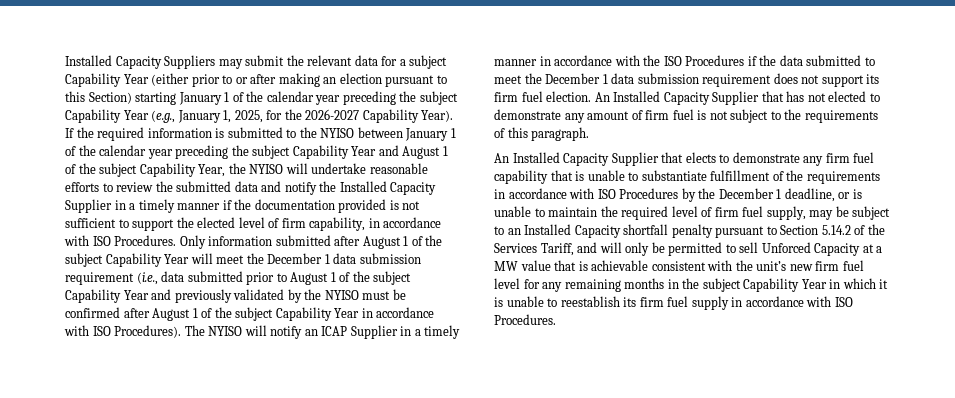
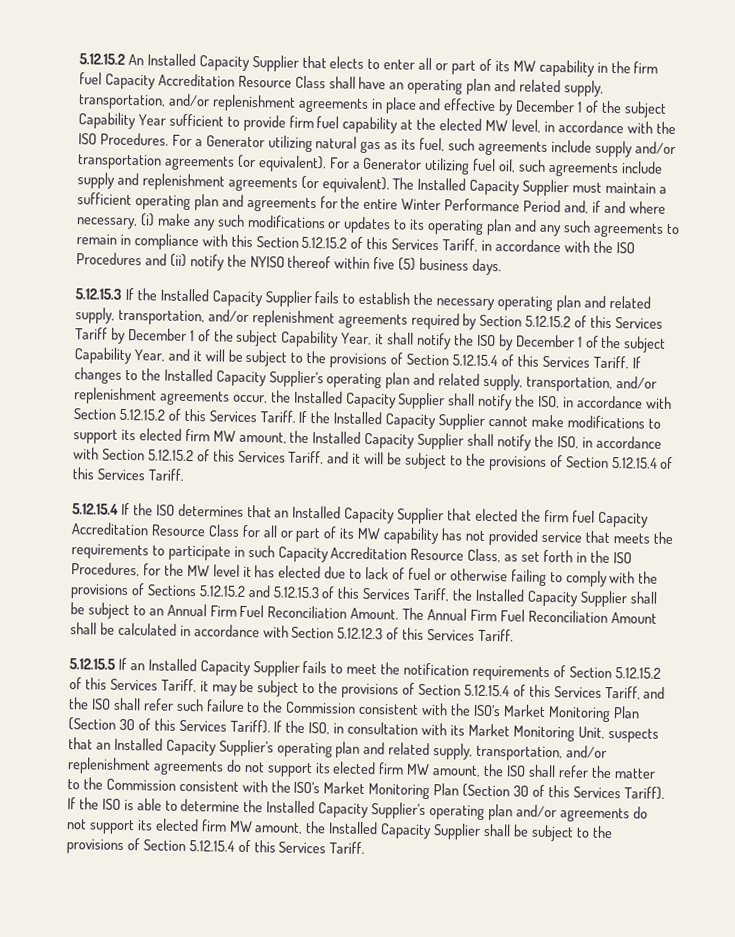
[65,55,448,69] [65,73,447,87] [65,91,458,105] [65,109,454,123] [65,127,456,141] [65,145,448,159] [65,163,428,177] [65,181,437,195] [65,199,421,213] [65,217,442,231] [64,235,443,249] [65,253,421,267] [65,271,412,285] [65,289,406,303] [65,307,435,321] [64,325,461,339] [494,55,875,66] [494,73,880,87] [494,91,880,105] [494,109,878,123] [494,127,590,141] Installed Capacity Suppliers may submit the relevant data for a subject Capability Year (either prior to or after making an election pursuant to this Section) starting January 1 of the calendar year preceding the subject Capability Year (e.g., January 1, 2025, for the 2026-2027 Capability Year). If the required information is submitted to the NYISO between January 1 of the calendar year preceding the subject Capability Year and August 1 of the subject Capability Year, the NYISO will undertake reasonable efforts to review the submitted data and notify the Installed Capacity Supplier in a timely manner if the documentation provided is not sufficient to support the elected level of firm capability, in accordance with ISO Procedures. Only information submitted after August 1 of the subject Capability Year will meet the December 1 data submission requirement (i.e., data submitted prior to August 1 of the subject Capability Year and previously validated by the NYISO must be confirmed after August 1 of the subject Capability Year in accordance with ISO Procedures). The NYISO will notify an ICAP Supplier in a timely manner in accordance with the ISO Procedures if the data submitted to meet the December 1 data submission requirement does not support its firm fuel election. An Installed Capacity Supplier that has not elected to demonstrate any amount of firm fuel is not subject to the requirements of this paragraph. // -> [79,53,125,65] 5.12.15.2
[732,152,875,166] [494,170,880,184] [494,188,862,202] [494,206,891,220] [494,224,885,238] [494,242,883,256] [494,260,864,271] [494,278,889,292] [494,296,853,310] [494,314,556,325] demonstrate any firm fuel capability that is unable to substantiate fulfillment of the requirements in accordance with ISO Procedures by the December 1 deadline, or is unable to maintain the required level of firm fuel supply, may be subject to an Installed Capacity shortfall penalty pursuant to Section 5.14.2 of the Services Tariff, and will only be permitted to sell Unforced Capacity at a MW value that is achievable consistent with the unit’s new firm fuel level for any remaining months in the subject Capability Year in which it is unable to reestablish its firm fuel supply in accordance with ISO Procedures. -> [383,57,659,77] [79,72,604,97] [78,93,667,118] [78,112,676,135] [78,132,676,158] [77,153,663,178] [77,172,667,197] [77,192,666,214] [76,213,680,238] [76,233,635,254] [76,252,503,276] [75,287,651,312] [75,307,664,330] [75,327,667,353] [74,347,641,369] [74,367,657,393] [74,387,672,411] [73,408,661,430] [73,428,662,451] [73,447,674,471] [72,467,184,481] [72,502,649,528] [71,522,673,546] [71,543,632,564] [71,562,659,587] [70,583,657,608] [70,602,657,624] [70,622,515,642] [69,657,661,682] [69,677,666,700] [68,697,640,723] [68,717,659,743] [68,737,608,762] [67,757,656,779] [67,777,665,800] [67,797,648,823] [66,818,613,842] [66,838,366,855] enter all or part of its MW capability in the firm fuel Capacity Accreditation Resource Class shall have an operating plan and related supply, transportation, and/or replenishment agreements in place and effective by December 1 of the subject Capability Year sufficient to provide firm fuel capability at the elected MW level, in accordance with the ISO Procedures. For a Generator utilizing natural gas as its fuel, such agreements include supply and/or transportation agreements (or equivalent). For a Generator utilizing fuel oil, such agreements include supply and replenishment agreements (or equivalent). The Installed Capacity Supplier must maintain a sufficient operating plan and agreements for the entire Winter Performance Period and, if and where necessary, (i) make any such modifications or updates to its operating plan and any such agreements to remain in compliance with this Section 5.12.15.2 of this Services Tariff, in accordance with the ISO Procedures and (ii) notify the NYISO thereof within five (5) business days. // 5.12.15.3 If the Installed Capacity Supplier fails to establish the necessary operating plan and related supply, transportation, and/or replenishment agreements required by Section 5.12.15.2 of this Services Tariff by December 1 of the subject Capability Year, it shall notify the ISO by December 1 of the subject Capability Year, and it will be subject to the provisions of Section 5.12.15.4 of this Services Tariff. If changes to the Installed Capacity Supplier’s operating plan and related supply, transportation, and/or replenishment agreements occur, the Installed Capacity Supplier shall notify the ISO, in accordance with Section 5.12.15.2 of this Services Tariff. If the Installed Capacity Supplier cannot make modifications to support its elected firm MW amount, the Installed Capacity Supplier shall notify the ISO, in accordance with Section 5.12.15.2 of this Services Tariff, and it will be subject to the provisions of Section 5.12.15.4 of this Services Tariff. // 5.12.15.4 If the ISO determines that an Installed Capacity Supplier that elected the firm fuel Capacity Accreditation Resource Class for all or part of its MW capability has not provided service that meets the requirements to participate in such Capacity Accreditation Resource Class, as set forth in the ISO Procedures, for the MW level it has elected due to lack of fuel or otherwise failing to comply with the provisions of Sections 5.12.15.2 and 5.12.15.3 of this Services Tariff, the Installed Capacity Supplier shall be subject to an Annual Firm Fuel Reconciliation Amount. The Annual Firm Fuel Reconciliation Amount shall be calculated in accordance with Section 5.12.12.3 of this Services Tariff. // 5.12.15.5 If an Installed Capacity Supplier fails to meet the notification requirements of Section 5.12.15.2 of this Services Tariff, it may be subject to the provisions of Section 5.12.15.4 of this Services Tariff, and the ISO shall refer such failure to the Commission consistent with the ISO’s Market Monitoring Plan (Section 30 of this Services Tariff). If the ISO, in consultation with its Market Monitoring Unit, suspects that an Installed Capacity Supplier’s operating plan and related supply, transportation, and/or replenishment agreements do not support its elected firm MW amount, the ISO shall refer the matter to the Commission consistent with the ISO’s Market Monitoring Plan (Section 30 of this Services Tariff). If the ISO is able to determine the Installed Capacity Supplier’s operating plan and/or agreements do not support its elected firm MW amount, the Installed Capacity Supplier shall be subject to the provisions of Section 5.12.15.4 of this Services Tariff.

